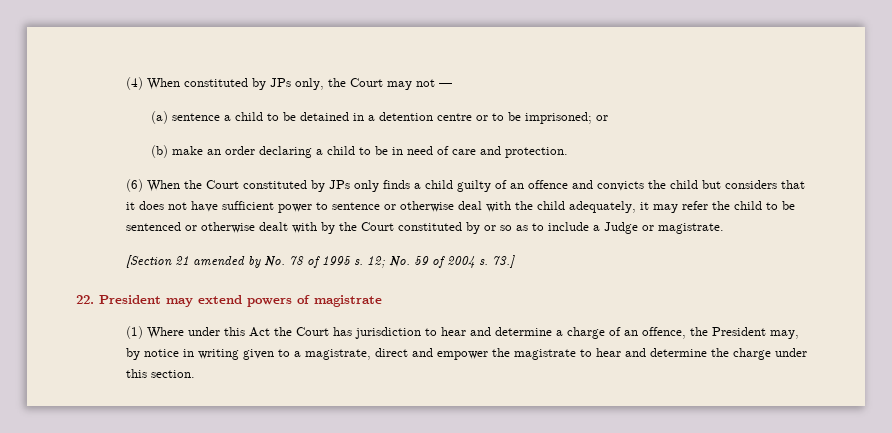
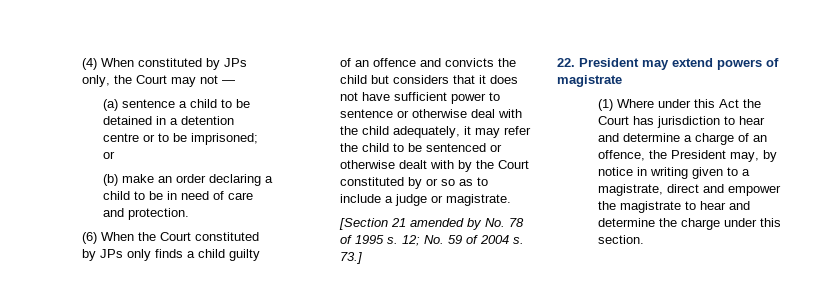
[604,222,639,234] Judge -> [395,194,428,206] judge

